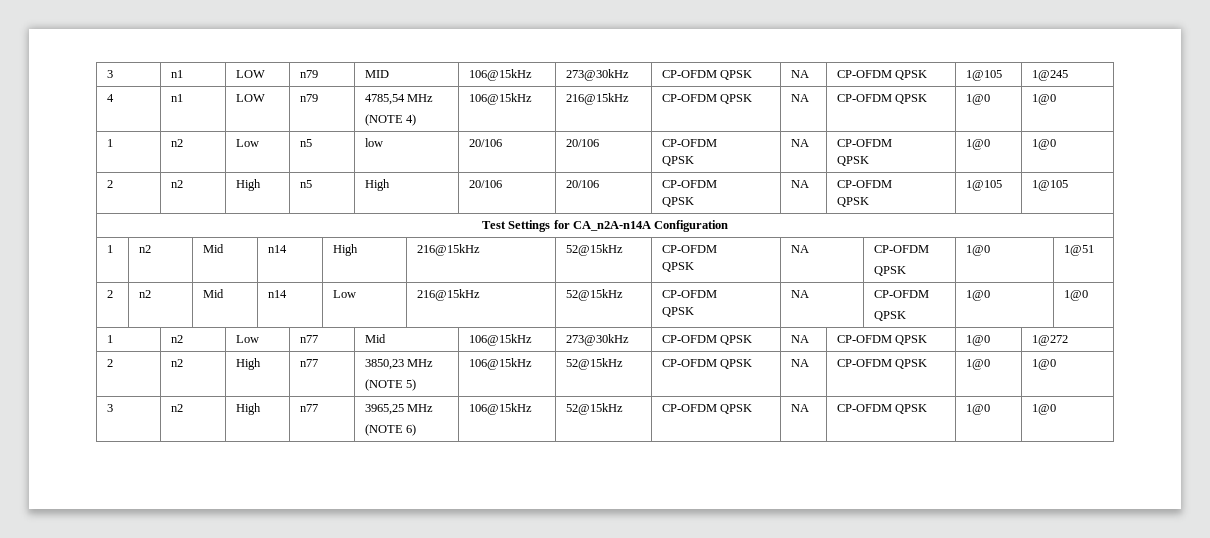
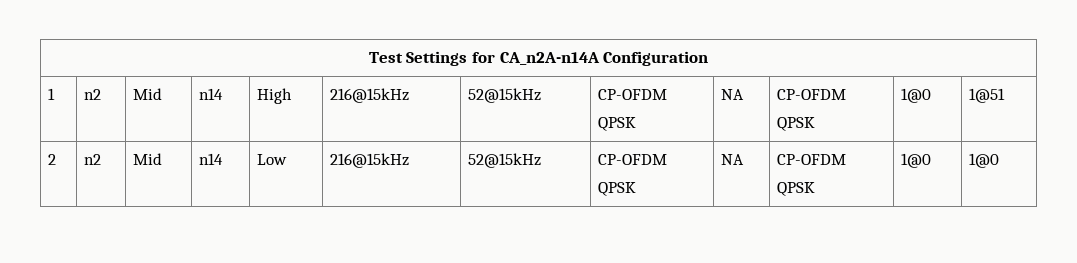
[106,70,113,78] [170,70,183,78] [235,70,265,78] [299,70,318,78] [364,70,389,78] [468,69,532,81] [565,69,629,81] [661,70,753,80] [790,70,809,78] [836,70,928,80] [965,70,1002,81] [1031,70,1068,81] [106,94,114,102] [170,94,183,102] [235,94,265,102] [299,94,318,102] [364,94,434,105] [364,114,417,126] [468,93,532,105] [565,93,629,105] [661,94,753,104] [790,94,809,102] [836,94,928,104] [965,94,990,105] [1031,94,1056,105] [106,139,113,147] [170,139,183,147] [235,139,259,147] [299,139,312,147] [364,138,383,147] [468,139,502,147] [565,139,599,147] [661,139,717,147] [661,156,694,166] [790,139,809,147] [836,139,892,147] [836,156,869,166] [965,139,990,150] [1031,139,1056,150] [106,180,113,188] [170,180,183,188] [235,179,261,191] [299,180,312,188] [364,179,390,191] [468,180,502,188] [565,180,599,188] [661,180,717,188] [661,197,694,207] [790,180,809,188] [836,180,892,188] [836,197,869,207] [965,180,1002,191] [1031,180,1068,191] 3 | n1 | LOW | n79 | MID | 106@15kHz | 273@30kHz | CP-OFDM QPSK | NA | CP-OFDM QPSK | 1@105 | 1@245 // 4 | n1 | LOW | n79 | 4785,54 MHz // (NOTE 4) | 106@15kHz | 216@15kHz | CP-OFDM QPSK | NA | CP-OFDM QPSK | 1@0 | 1@0 // 1 | n2 | Low | n5 | low | 20/106 | 20/106 | CP-OFDM // QPSK | NA | CP-OFDM // QPSK | 1@0 | 1@0 // 2 | n2 | High | n5 | High | 20/106 | 20/106 | CP-OFDM // QPSK | NA | CP-OFDM // QPSK | 1@105 | 1@105 // -> (368, 57) none
[106,335,113,343] [170,335,183,343] [235,335,259,343] [299,335,318,343] [364,334,386,343] [468,334,532,346] [565,334,629,346] [661,335,753,345] [790,335,809,343] [836,335,928,345] [965,335,990,346] [1031,335,1068,346] [106,359,113,367] [170,359,183,367] [235,358,261,370] [299,359,318,367] [364,359,434,370] [364,379,417,391] [468,358,532,370] [565,358,623,370] [661,359,753,369] [790,359,809,367] [836,359,928,369] [965,359,990,370] [1031,359,1056,370] [106,404,113,412] [170,404,183,412] [235,403,261,415] [299,404,318,412] [364,404,434,415] [364,424,417,436] [468,403,532,415] [565,403,623,415] [661,404,753,414] [790,404,809,412] [836,404,928,414] [965,404,990,415] [1031,404,1056,415] // 1 | n2 | Low | n77 | Mid | 106@15kHz | 273@30kHz | CP-OFDM QPSK | NA | CP-OFDM QPSK | 1@0 | 1@272 // 2 | n2 | High | n77 | 3850,23 MHz // (NOTE 5) | 106@15kHz | 52@15kHz | CP-OFDM QPSK | NA | CP-OFDM QPSK | 1@0 | 1@0 // 3 | n2 | High | n77 | 3965,25 MHz // (NOTE 6) | 106@15kHz | 52@15kHz | CP-OFDM QPSK | NA | CP-OFDM QPSK | 1@0 | 1@0 -> (999, 160) none

